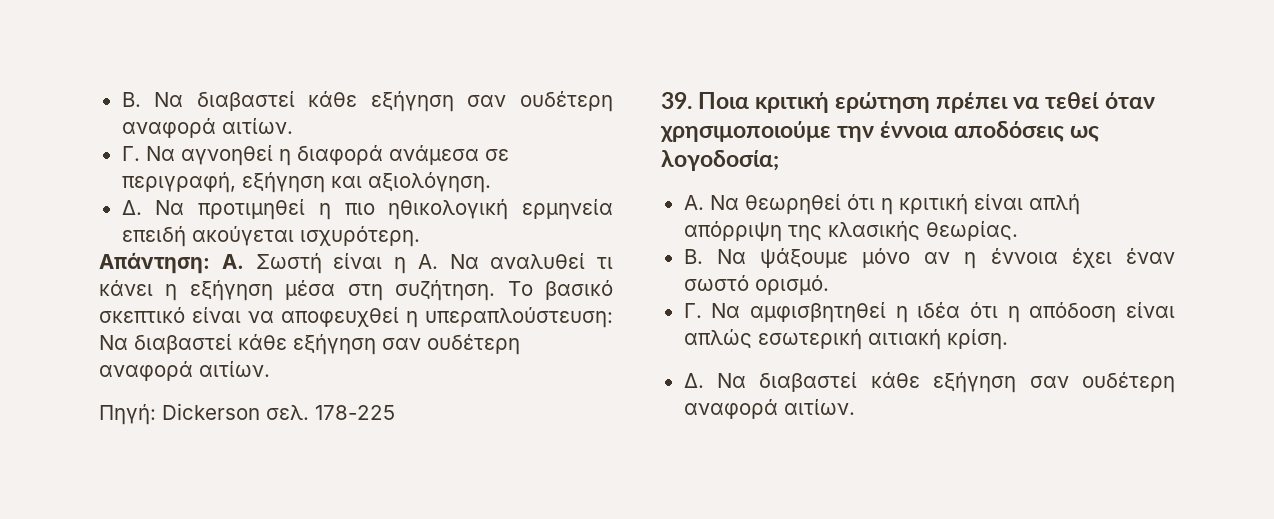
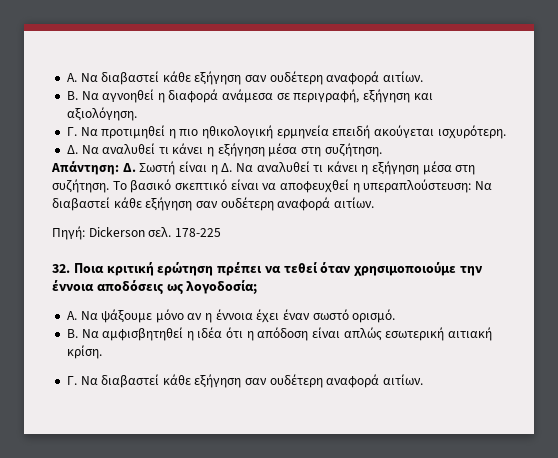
[121,91,613,112] [121,118,293,138] [121,146,140,161] Β. Να διαβαστεί κάθε εξήγηση σαν ουδέτερη αναφορά αιτίων. // Γ. -> [66,71,424,85] [66,91,78,100] Α. Να διαβαστεί κάθε εξήγηση σαν ουδέτερη αναφορά αιτίων. // Β.
[121,200,142,215] Δ. -> [66,127,77,136] Γ.
(420, 236) none -> [66,143,382,157] // Δ. Να αναλυθεί τι κάνει η εξήγηση μέσα στη συζήτηση.
[221,254,244,269] Α. -> [122,163,136,172] Δ.
[417,254,438,269] Α. -> [221,163,233,172] Δ.
[661,92,692,109] 39. -> [52,264,70,273] 32.
[744,194,1080,215] [683,221,1018,242] [683,249,746,264] θεωρηθεί ότι η κριτική είναι απλή απόρριψη της κλασικής θεωρίας. // Β. Να -> (98, 315) none
[683,303,702,318] Γ. -> [66,329,78,338] Β.
[683,373,704,388] Δ. -> [66,376,77,385] Γ.

